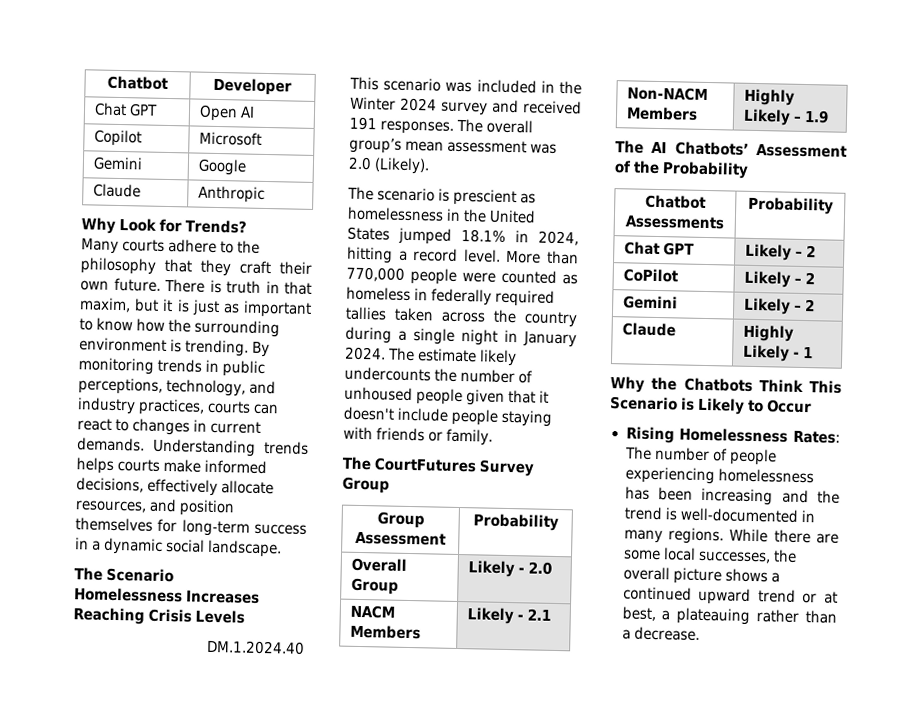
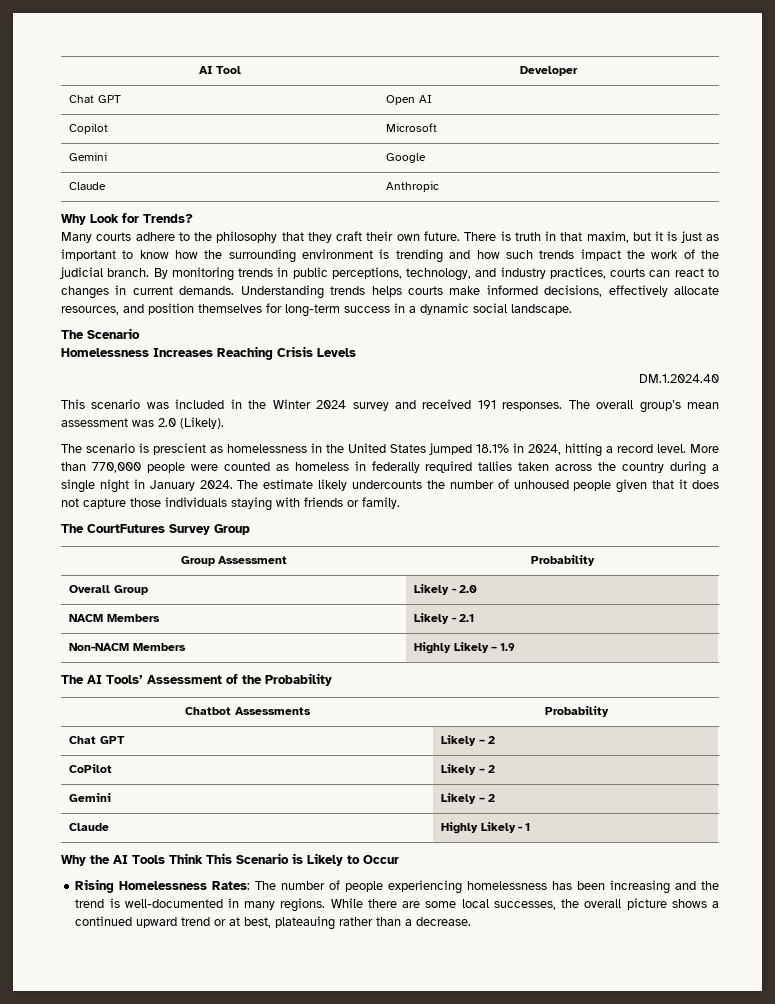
[107,75,169,90] Chatbot -> [198,66,242,74] AI Tool
[185,339,250,357] trending. -> [395,249,720,263] [60,267,150,279] trending and how such trends impact the work of the judicial branch.
[343,406,499,426] doesn't include people -> [691,480,719,489] [61,497,227,509] does not capture those individuals
[674,141,749,156] Chatbots’ -> [106,675,143,684] Tools’
[683,377,753,392] Chatbots -> [113,855,165,864] AI Tools
[661,610,671,621] a -> (272, 922) none

